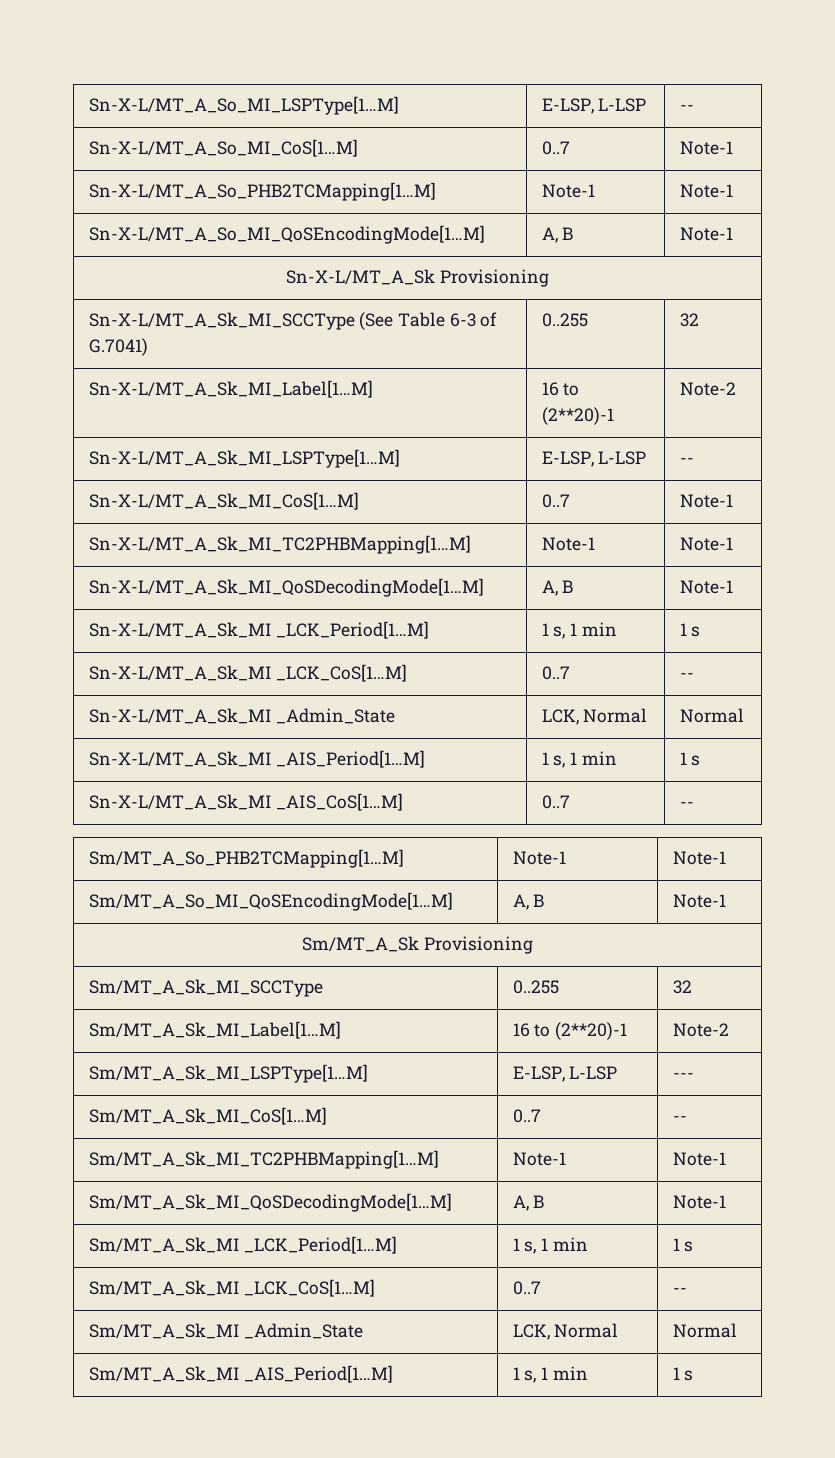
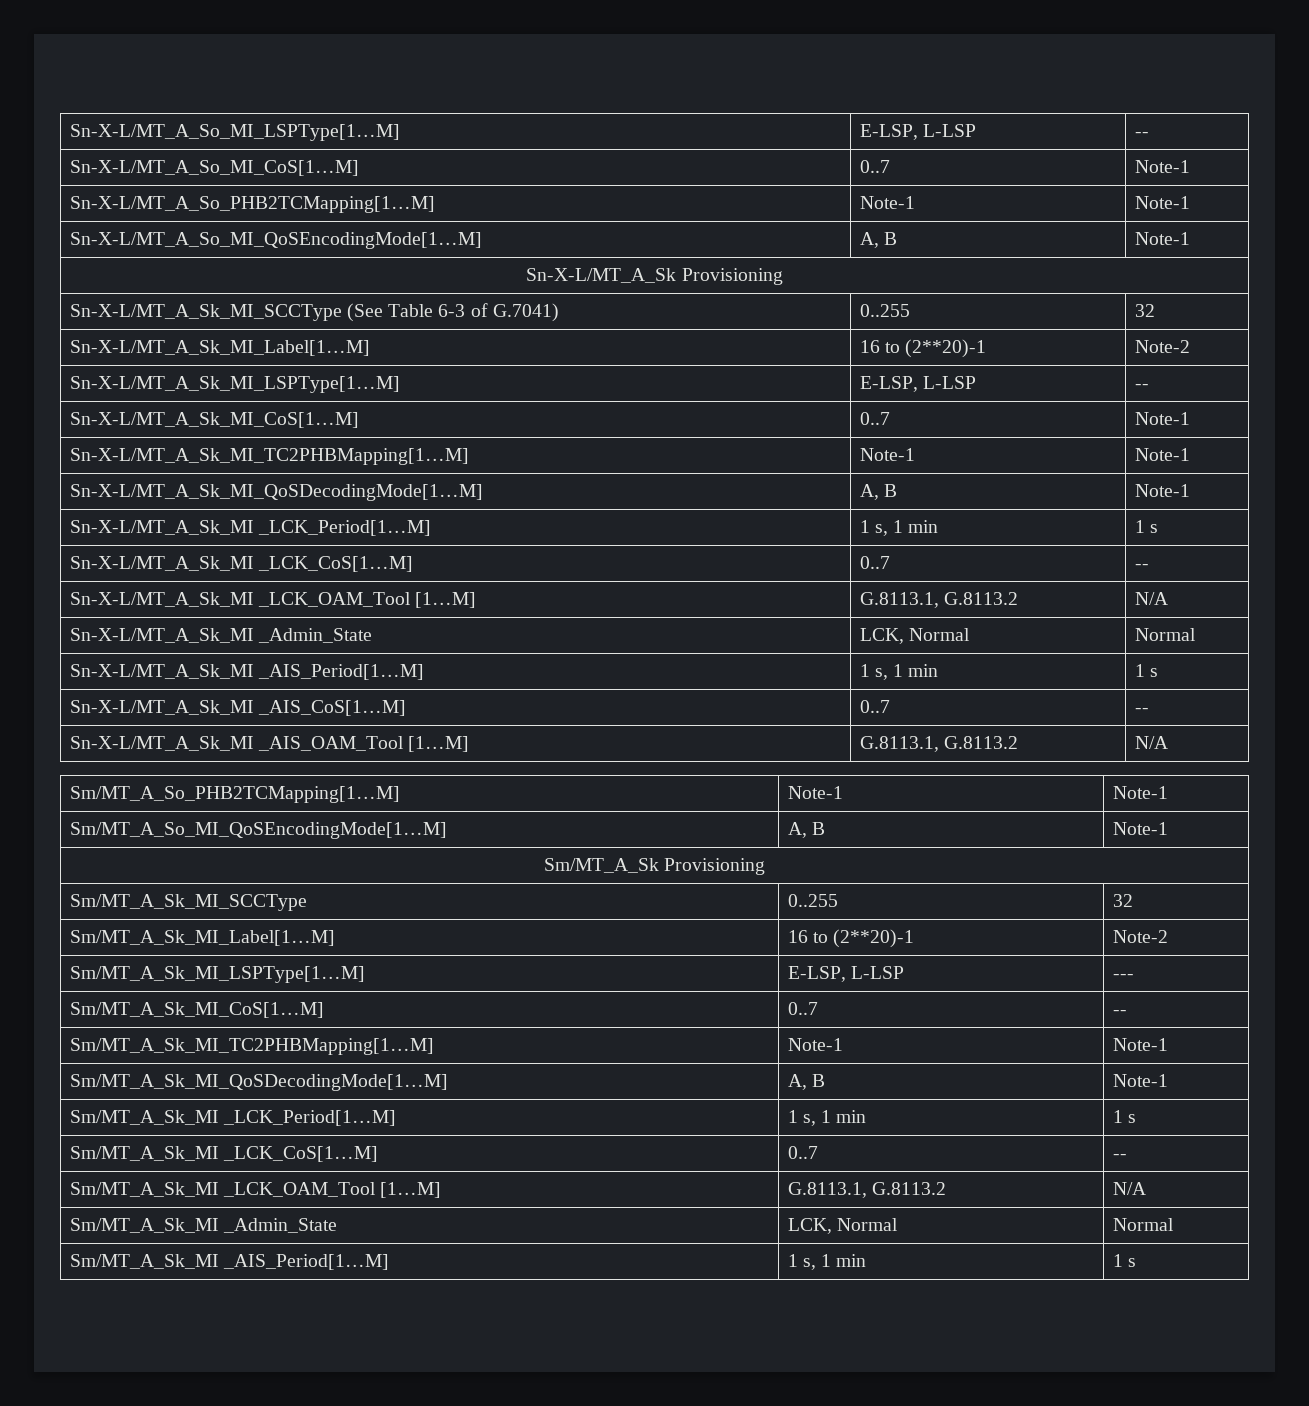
(694, 676) none -> [69,592,477,608] [859,592,1018,608] [1134,592,1168,605] // Sn-X-L/MT_A_Sk_MI _LCK_OAM_Tool [1…M] | G.8113.1, G.8113.2 | N/A
(694, 805) none -> [69,736,470,752] [859,736,1018,752] [1134,736,1168,749] // Sn-X-L/MT_A_Sk_MI _AIS_OAM_Tool [1…M] | G.8113.1, G.8113.2 | N/A
(687, 1291) none -> [69,1182,442,1198] [787,1182,946,1198] [1112,1182,1146,1195] // Sm/MT_A_Sk_MI _LCK_OAM_Tool [1…M] | G.8113.1, G.8113.2 | N/A

